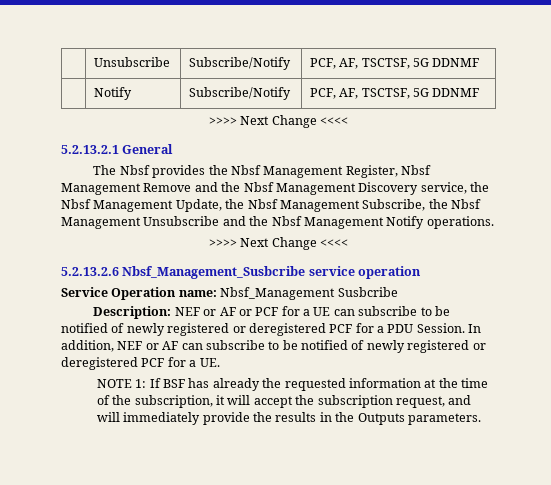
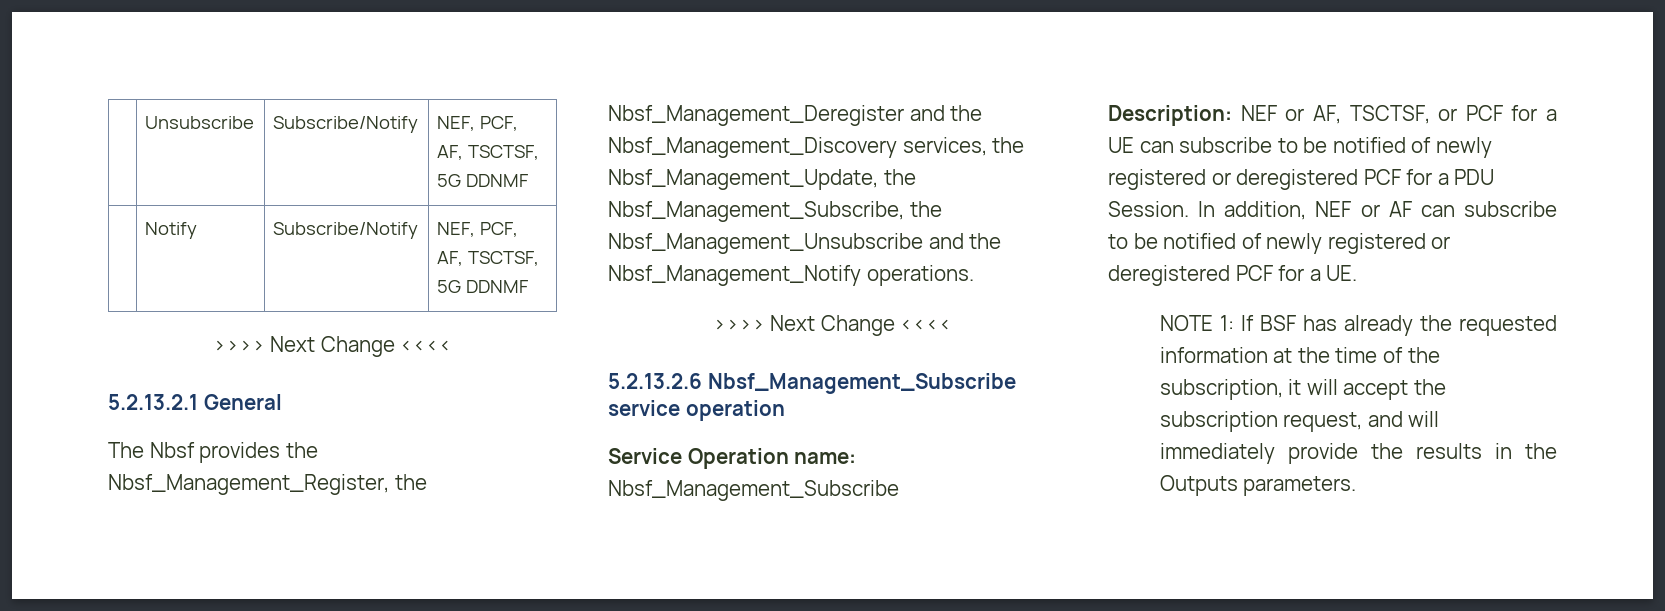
(291, 63) none -> [437,116,476,131] NEF,
(291, 93) none -> [437,222,476,237] NEF,
[230,165,432,178] [61,182,489,195] [61,199,481,212] [61,216,425,229] Nbsf Management Register, Nbsf Management Remove and the Nbsf Management Discovery service, the Nbsf Management Update, the Nbsf Management Subscribe, the Nbsf Management Unsubscribe and the Nbsf Management Notify -> [108,474,427,495] [608,105,983,126] [608,137,1025,158] [608,169,916,190] [608,201,942,222] [608,233,1002,254] [608,265,861,286] Nbsf_Management_Register, the Nbsf_Management_Deregister and the Nbsf_Management_Discovery services, the Nbsf_Management_Update, the Nbsf_Management_Subscribe, the Nbsf_Management_Unsubscribe and the Nbsf_Management_Notify
[122,266,306,279] Nbsf_Management_Susbcribe -> [707,373,1016,394] Nbsf_Management_Subscribe
[220,287,398,300] Nbsf_Management Susbcribe -> [608,480,899,501] Nbsf_Management_Subscribe
[219,307,236,316] AF -> [1312,105,1430,124] AF, TSCTSF,

